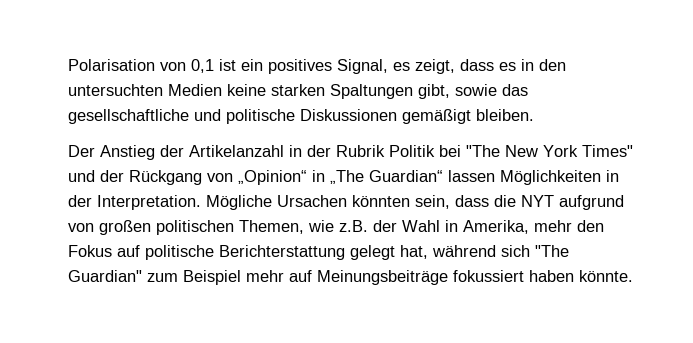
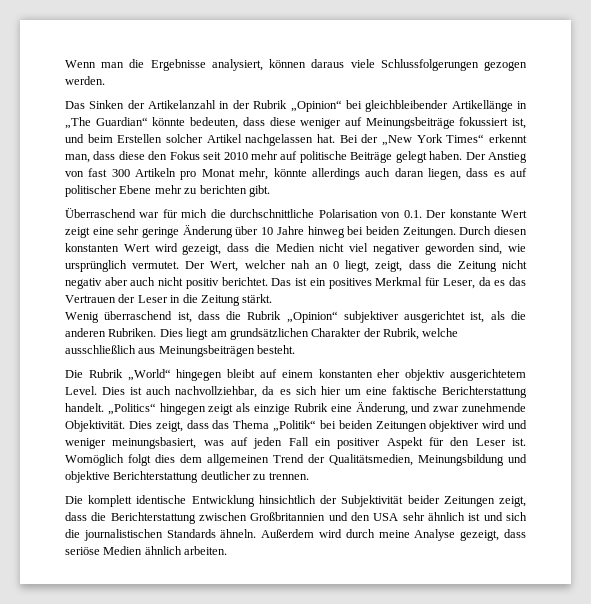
[68,59,566,74] [68,84,528,99] [68,109,534,124] [68,145,155,160] Polarisation von 0,1 ist ein positives Signal, es zeigt, dass es in den untersuchten Medien keine starken Spaltungen gibt, sowie das gesellschaftliche und politische Diskussionen gemäßigt bleiben. // Der Anstieg -> [65,59,527,71] [65,76,105,85] [65,100,125,109] Wenn man die Ergebnisse analysiert, können daraus viele Schlussfolgerungen gezogen werden. // Das Sinken
[389,145,633,157] [68,170,619,185] [68,195,624,210] [68,220,604,235] [68,245,569,260] [68,270,633,285] Politik bei "The New York Times" und der Rückgang von „Opinion“ in „The Guardian“ lassen Möglichkeiten in der Interpretation. Mögliche Ursachen könnten sein, dass die NYT aufgrund von großen politischen Themen, wie z.B. der Wahl in Amerika, mehr den Fokus auf politische Berichterstattung gelegt hat, während sich "The Guardian" zum Beispiel mehr auf Meinungsbeiträge fokussiert haben könnte. -> [290,100,527,112] [65,117,526,129] [65,134,528,146] [65,151,527,163] [65,168,527,180] [65,185,270,197] [65,208,527,218] [65,225,527,238] [65,243,526,255] [65,260,527,272] [65,277,526,289] [65,294,273,306] [65,311,526,323] [65,328,459,340] [65,345,296,357] [65,369,526,381] [65,386,527,398] [65,402,526,415] [65,420,527,432] [65,437,526,449] [65,454,527,466] [65,471,309,483] [65,495,526,507] [65,512,527,524] [65,529,526,541] [65,546,228,555] „Opinion“ bei gleichbleibender Artikellänge in „The Guardian“ könnte bedeuten, dass diese weniger auf Meinungsbeiträge fokussiert ist, und beim Erstellen solcher Artikel nachgelassen hat. Bei der „New York Times“ erkennt man, dass diese den Fokus seit 2010 mehr auf politische Beiträge gelegt haben. Der Anstieg von fast 300 Artikeln pro Monat mehr, könnte allerdings auch daran liegen, dass es auf politischer Ebene mehr zu berichten gibt. // Überraschend war für mich die durchschnittliche Polarisation von 0.1. Der konstante Wert zeigt eine sehr geringe Änderung über 10 Jahre hinweg bei beiden Zeitungen. Durch diesen konstanten Wert wird gezeigt, dass die Medien nicht viel negativer geworden sind, wie ursprünglich vermutet. Der Wert, welcher nah an 0 liegt, zeigt, dass die Zeitung nicht negativ aber auch nicht positiv berichtet. Das ist ein positives Merkmal für Leser, da es das Vertrauen der Leser in die Zeitung stärkt. // Wenig überraschend ist, dass die Rubrik „Opinion“ subjektiver ausgerichtet ist, als die anderen Rubriken. Dies liegt am grundsätzlichen Charakter der Rubrik, welche ausschließlich aus Meinungsbeiträgen besteht. // Die Rubrik „World“ hingegen bleibt auf einem konstanten eher objektiv ausgerichtetem Level. Dies ist auch nachvollziehbar, da es sich hier um eine faktische Berichterstattung handelt. „Politics“ hingegen zeigt als einzige Rubrik eine Änderung, und zwar zunehmende Objektivität. Dies zeigt, dass das Thema „Politik“ bei beiden Zeitungen objektiver wird und weniger meinungsbasiert, was auf jeden Fall ein positiver Aspekt für den Leser ist. Womöglich folgt dies dem allgemeinen Trend der Qualitätsmedien, Meinungsbildung und objektive Berichterstattung deutlicher zu trennen. // Die komplett identische Entwicklung hinsichtlich der Subjektivität beider Zeitungen zeigt, dass die Berichterstattung zwischen Großbritannien und den USA sehr ähnlich ist und sich die journalistischen Standards ähneln. Außerdem wird durch meine Analyse gezeigt, dass seriöse Medien ähnlich arbeiten.

